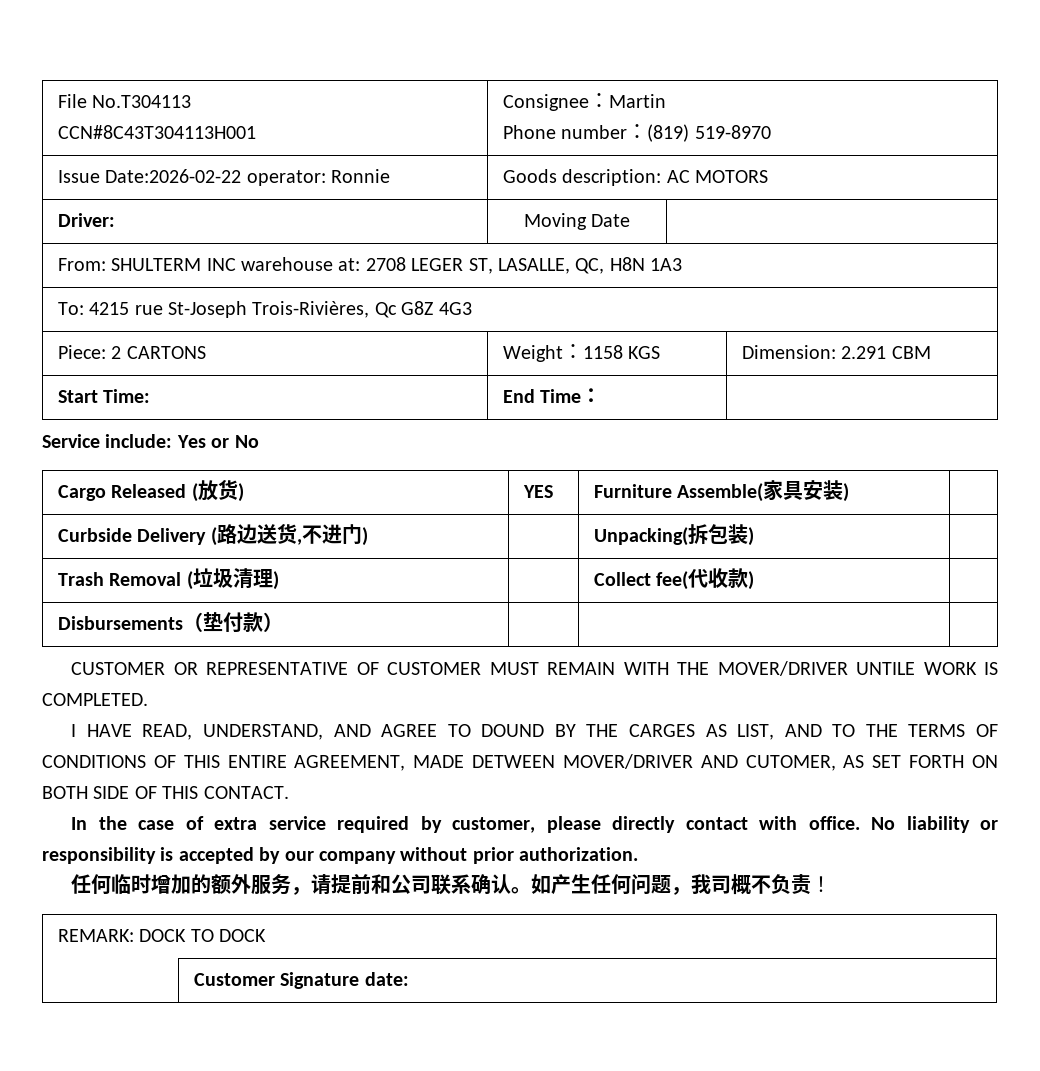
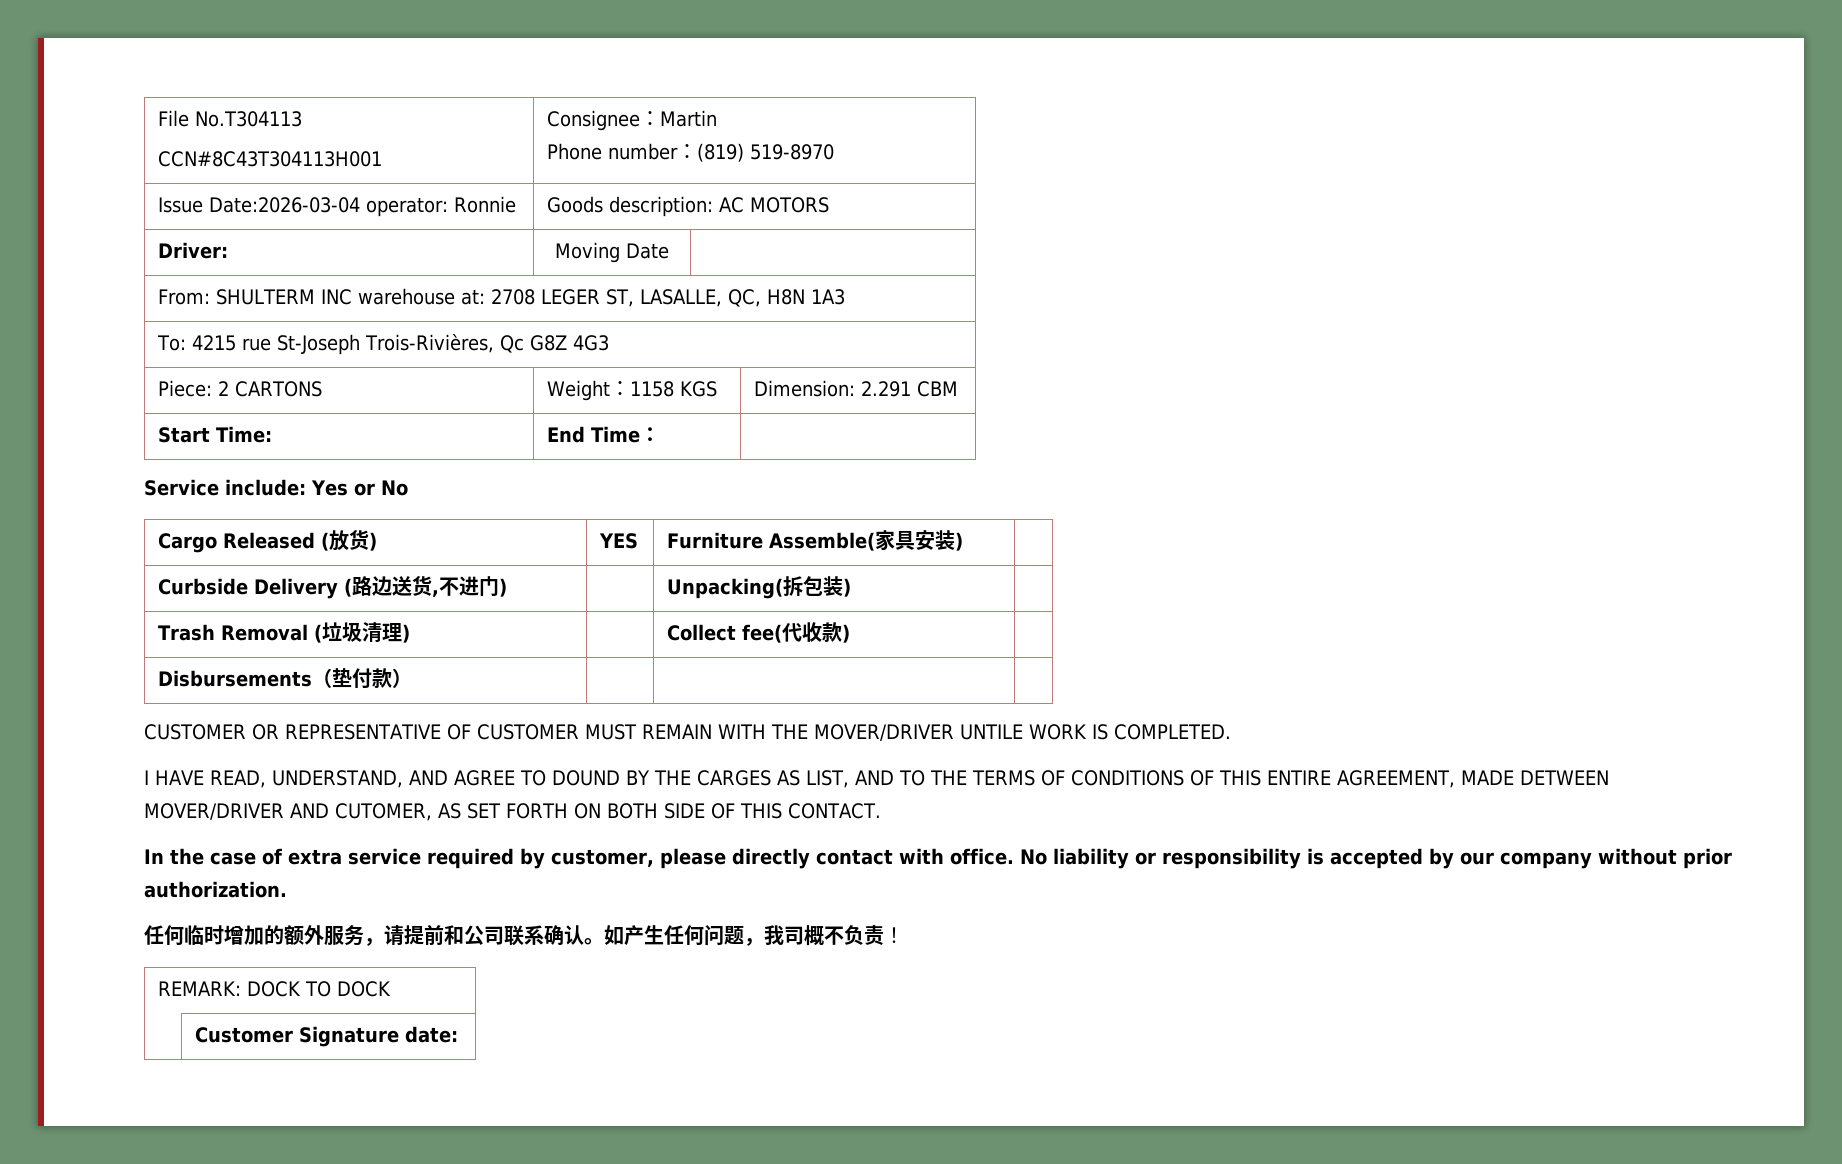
[105,169,242,183] Date:2026-02-22 -> [208,197,360,213] Date:2026-03-04

